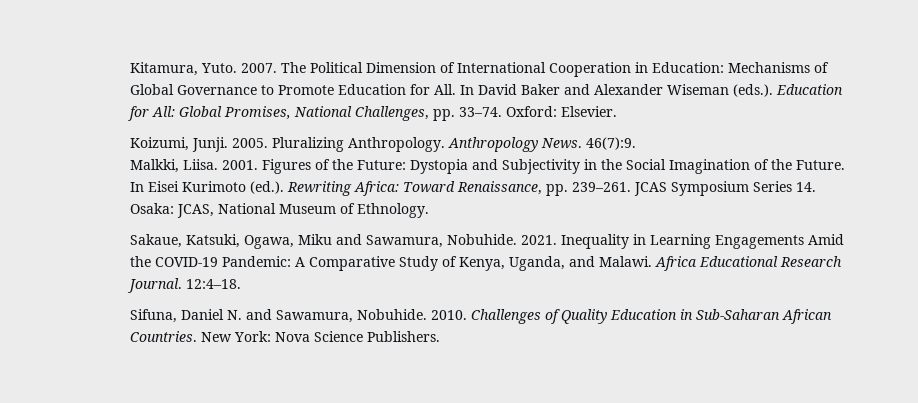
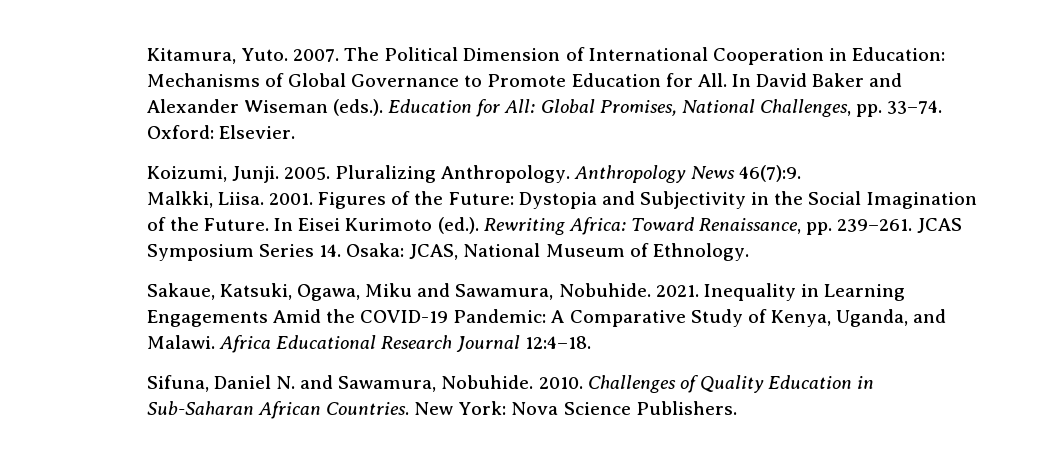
[540,138,582,149] News. -> [690,166,735,179] News
[126,278,182,293] Journal. -> [456,335,521,352] Journal

